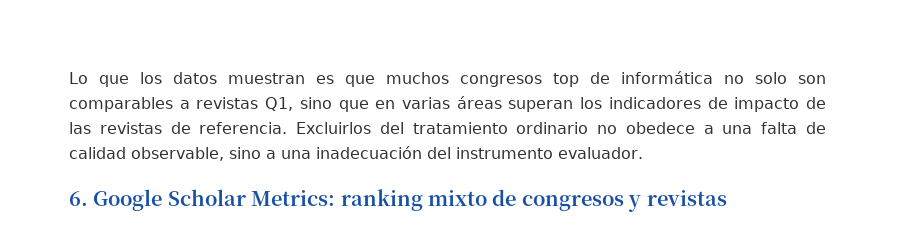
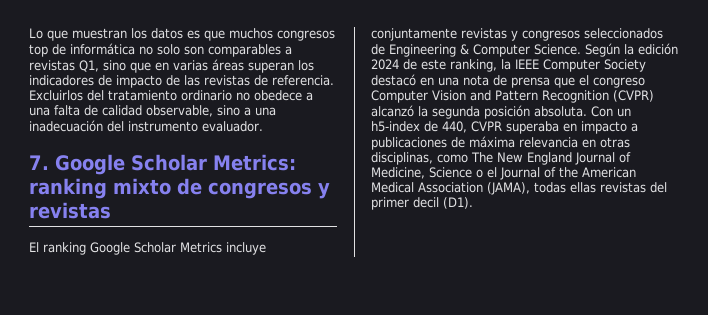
(129, 81) none -> [72,28,127,39] muestran
[228,73,305,84] muestran -> (183, 33) none
[69,191,88,206] 6. -> [29,155,49,170] 7.
(727, 198) none -> [29,242,266,255] [371,28,663,41] [371,43,678,57] [371,59,646,72] [371,74,645,88] [371,90,654,103] [371,105,631,119] [371,121,638,134] [371,136,630,150] [371,152,631,165] [371,167,636,180] [371,182,667,195] [371,197,473,210] // El ranking Google Scholar Metrics incluye conjuntamente revistas y congresos seleccionados de Engineering & Computer Science. Según la edición 2024 de este ranking, la IEEE Computer Society destacó en una nota de prensa que el congreso Computer Vision and Pattern Recognition (CVPR) alcanzó la segunda posición absoluta. Con un h5-index de 440, CVPR superaba en impacto a publicaciones de máxima relevancia en otras disciplinas, como The New England Journal of Medicine, Science o el Journal of the American Medical Association (JAMA), todas ellas revistas del primer decil (D1).

